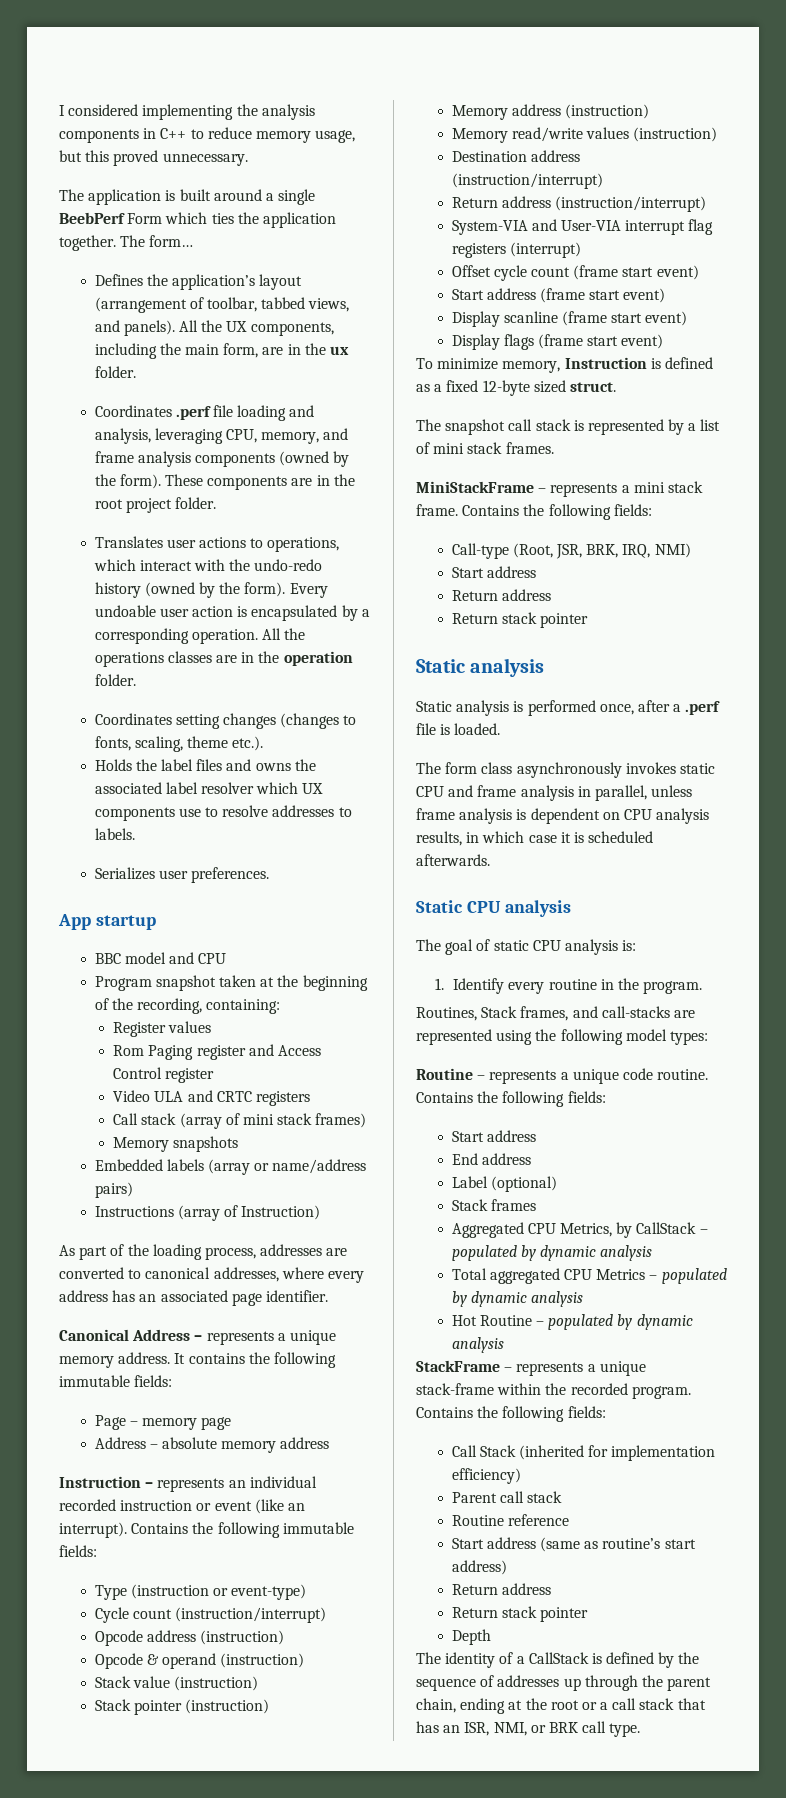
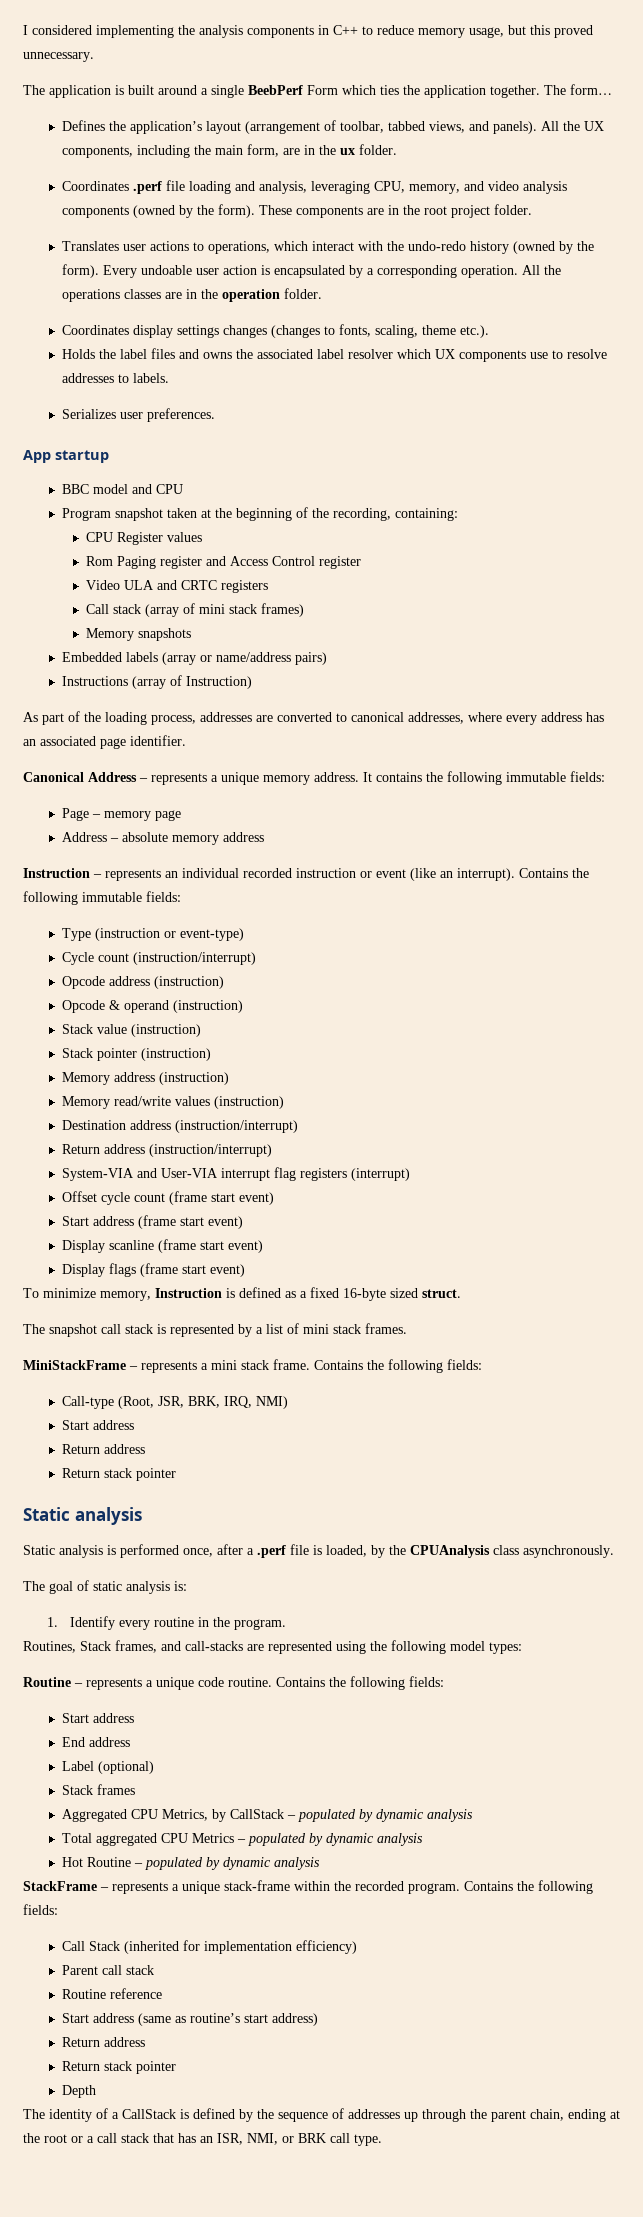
[94,451,134,463] frame -> [487,181,519,191] video
[175,714,220,729] setting -> [132,325,219,338] display settings
(281, 1006) none -> [85,532,113,542] CPU
[482,380,530,396] 12-byte -> [343,1288,386,1301] 16-byte
[454,723,501,735] [416,762,715,778] [416,785,693,801] [416,808,710,824] [416,831,654,846] [416,854,490,866] [416,900,572,917] loaded. // The form class asynchronously invokes static CPU and frame analysis in parallel, unless frame analysis is dependent on CPU analysis results, in which case it is scheduled afterwards. // Static CPU analysis -> [326,1545,614,1558] loaded, by the CPUAnalysis class asynchronously.
[532,940,561,951] CPU -> (122, 1586) none

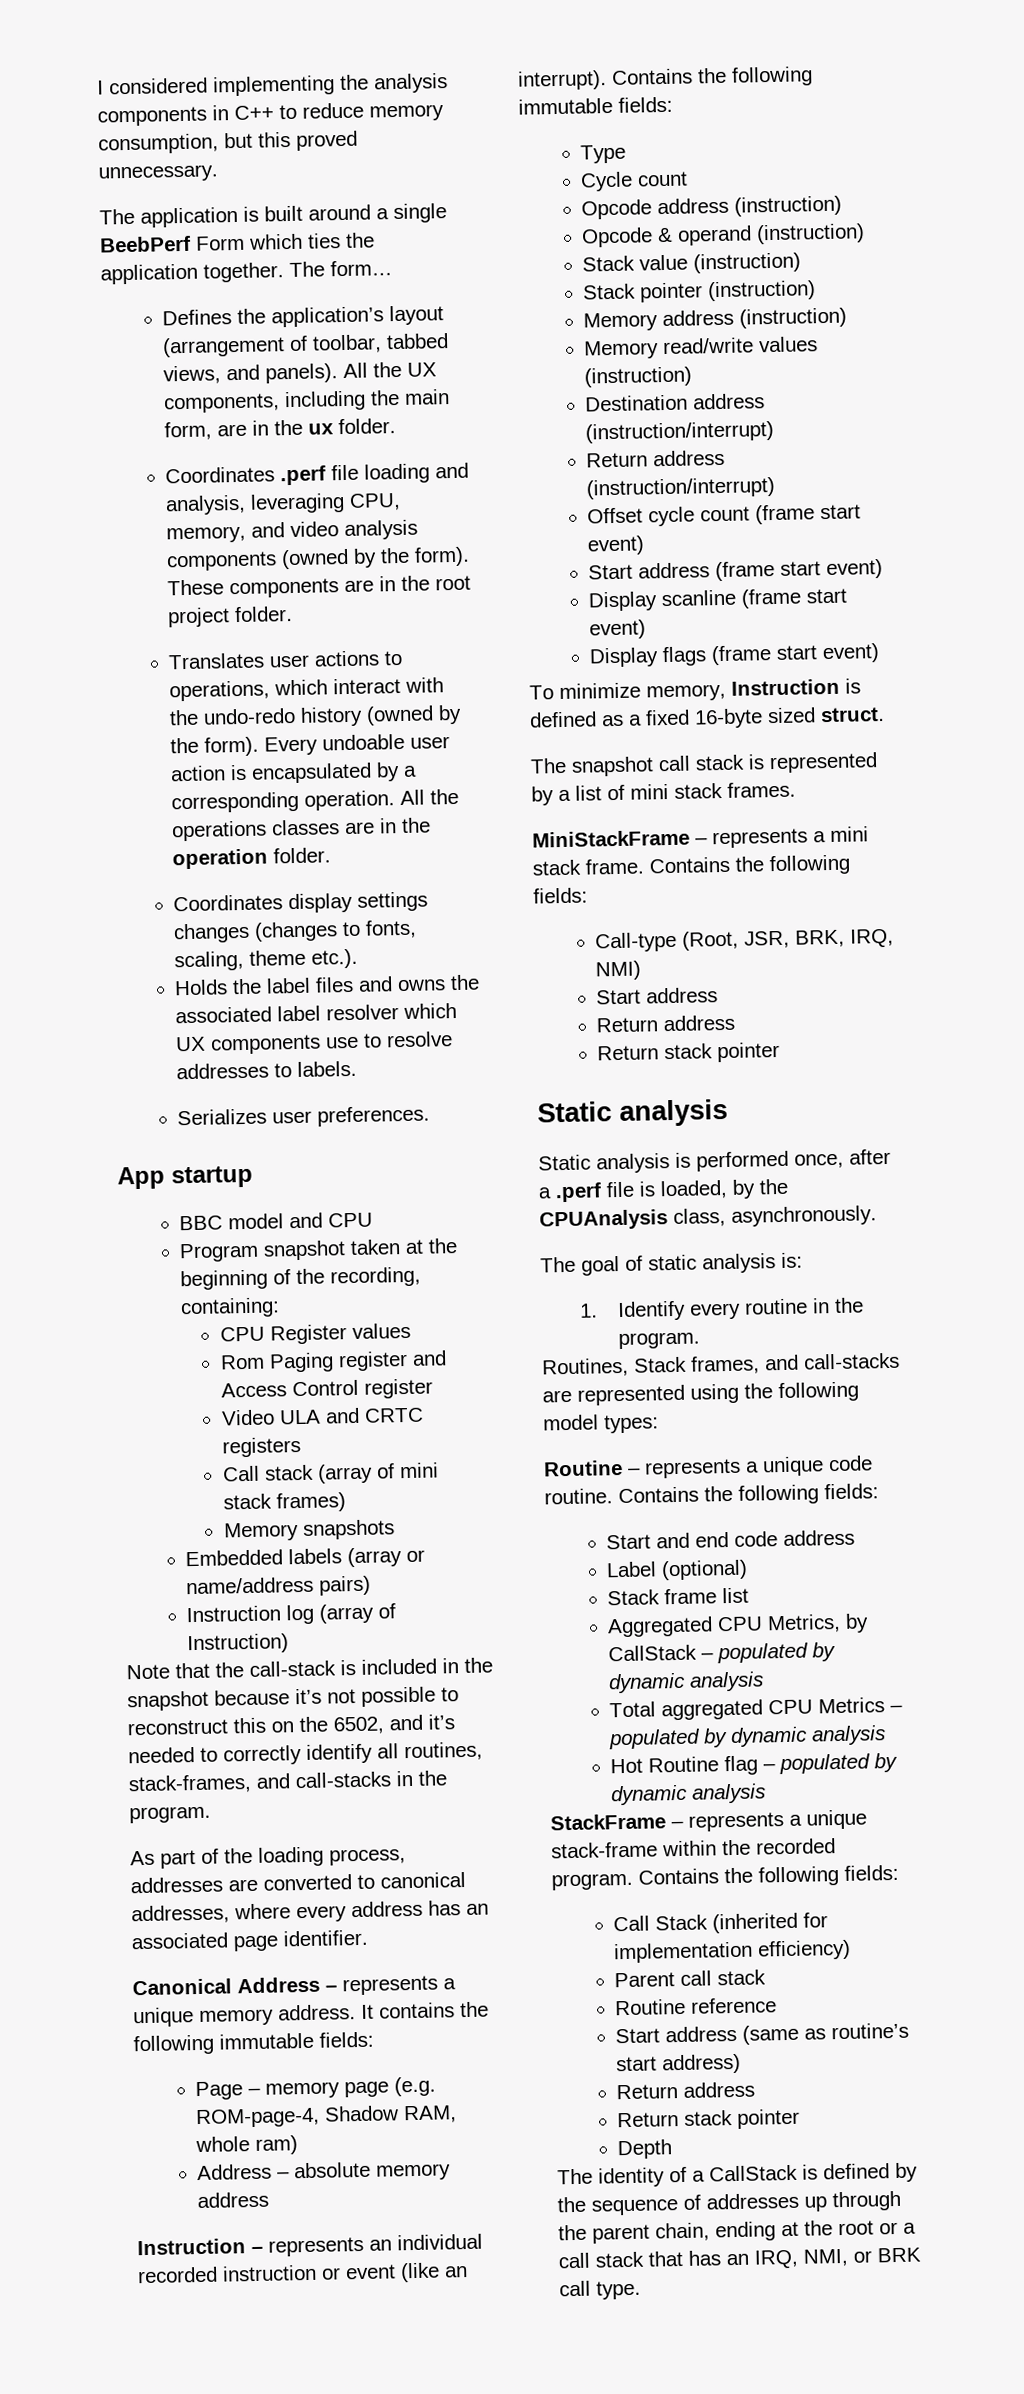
[469,27,504,38] usage, -> [98,133,219,155] consumption,
[61,676,128,686] Instructions -> [186,1604,315,1625] Instruction log
(252, 682) none -> [126,1657,493,1680] [127,1686,459,1712] [127,1714,455,1736] [128,1741,483,1766] [128,1770,447,1795] [129,1805,211,1824] // Note that the call-stack is included in the snapshot because it’s not possible to reconstruct this on the 6502, and it’s needed to correctly identify all routines, stack-frames, and call-stacks in the program.
(181, 815) none -> [394,2076,437,2097] [195,2105,458,2129] [195,2135,299,2155] (e.g. ROM-page-4, Shadow RAM, whole ram)
[94,928,244,941] (instruction or event-type) -> (627, 154) none
[132,952,256,965] (instruction/interrupt) -> (689, 179) none
[61,1167,410,1181] // System-VIA and User-VIA interrupt flag registers (interrupt) -> (776, 488) none
[493,1545,519,1555] class -> [673,1208,726,1227] class,
[92,1713,134,1723] [61,1737,85,1747] address // End -> [656,1531,779,1549] and end code
[96,1784,135,1795] frames -> [664,1587,750,1605] frame list
(131, 1862) none -> [724,1755,759,1776] flag
[217,2133,243,2145] ISR, -> [754,2249,799,2269] IRQ,

